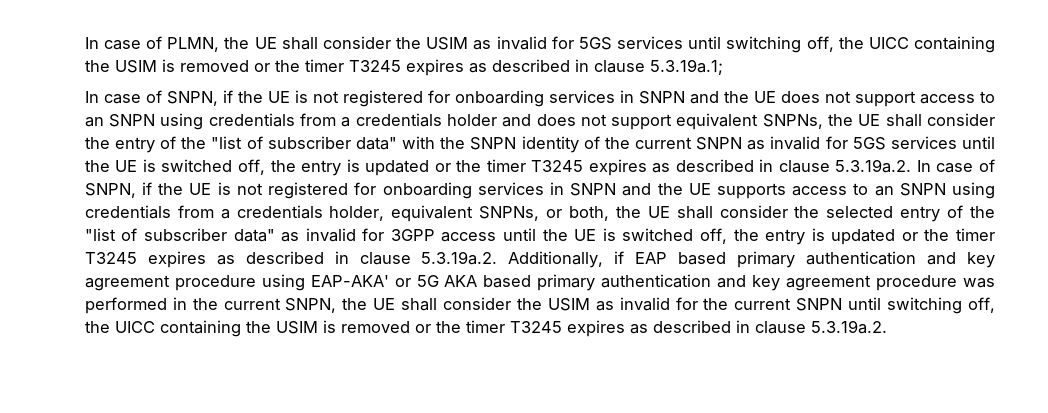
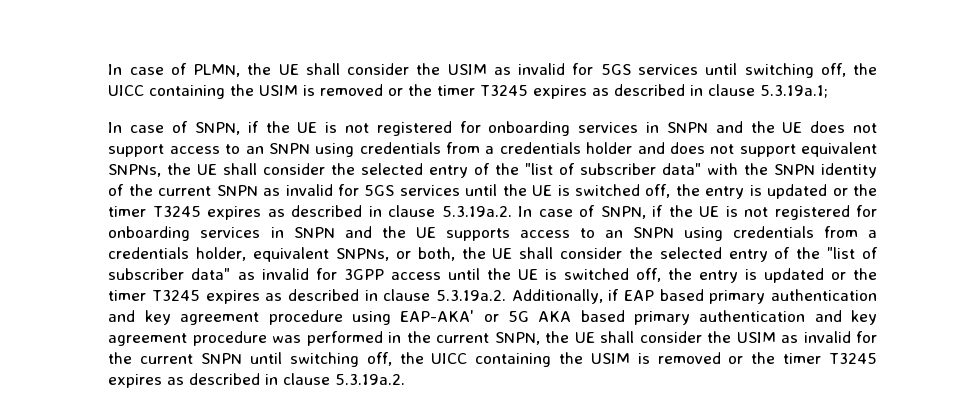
(110, 143) none -> [361,163,424,175] selected

